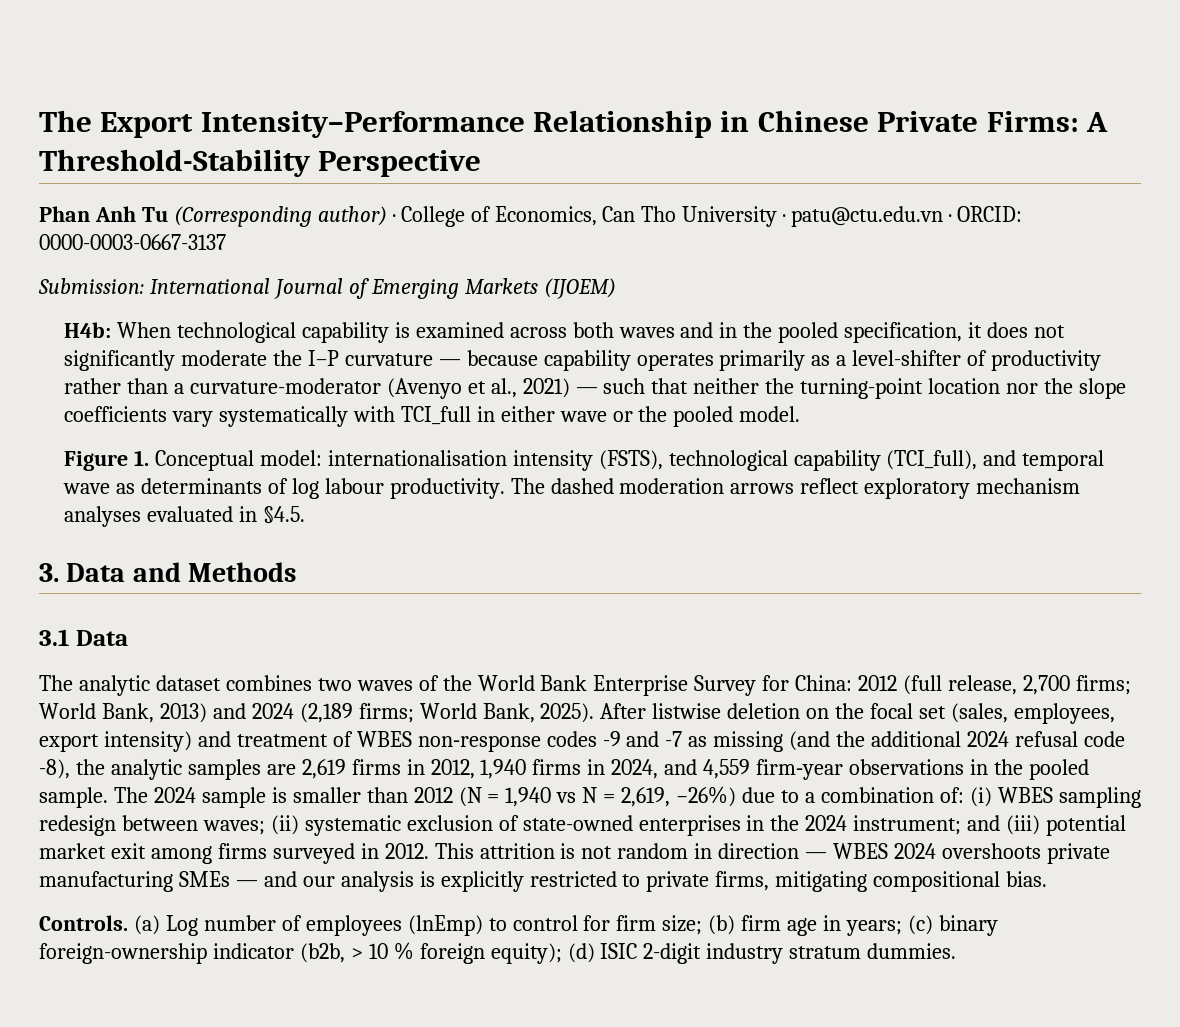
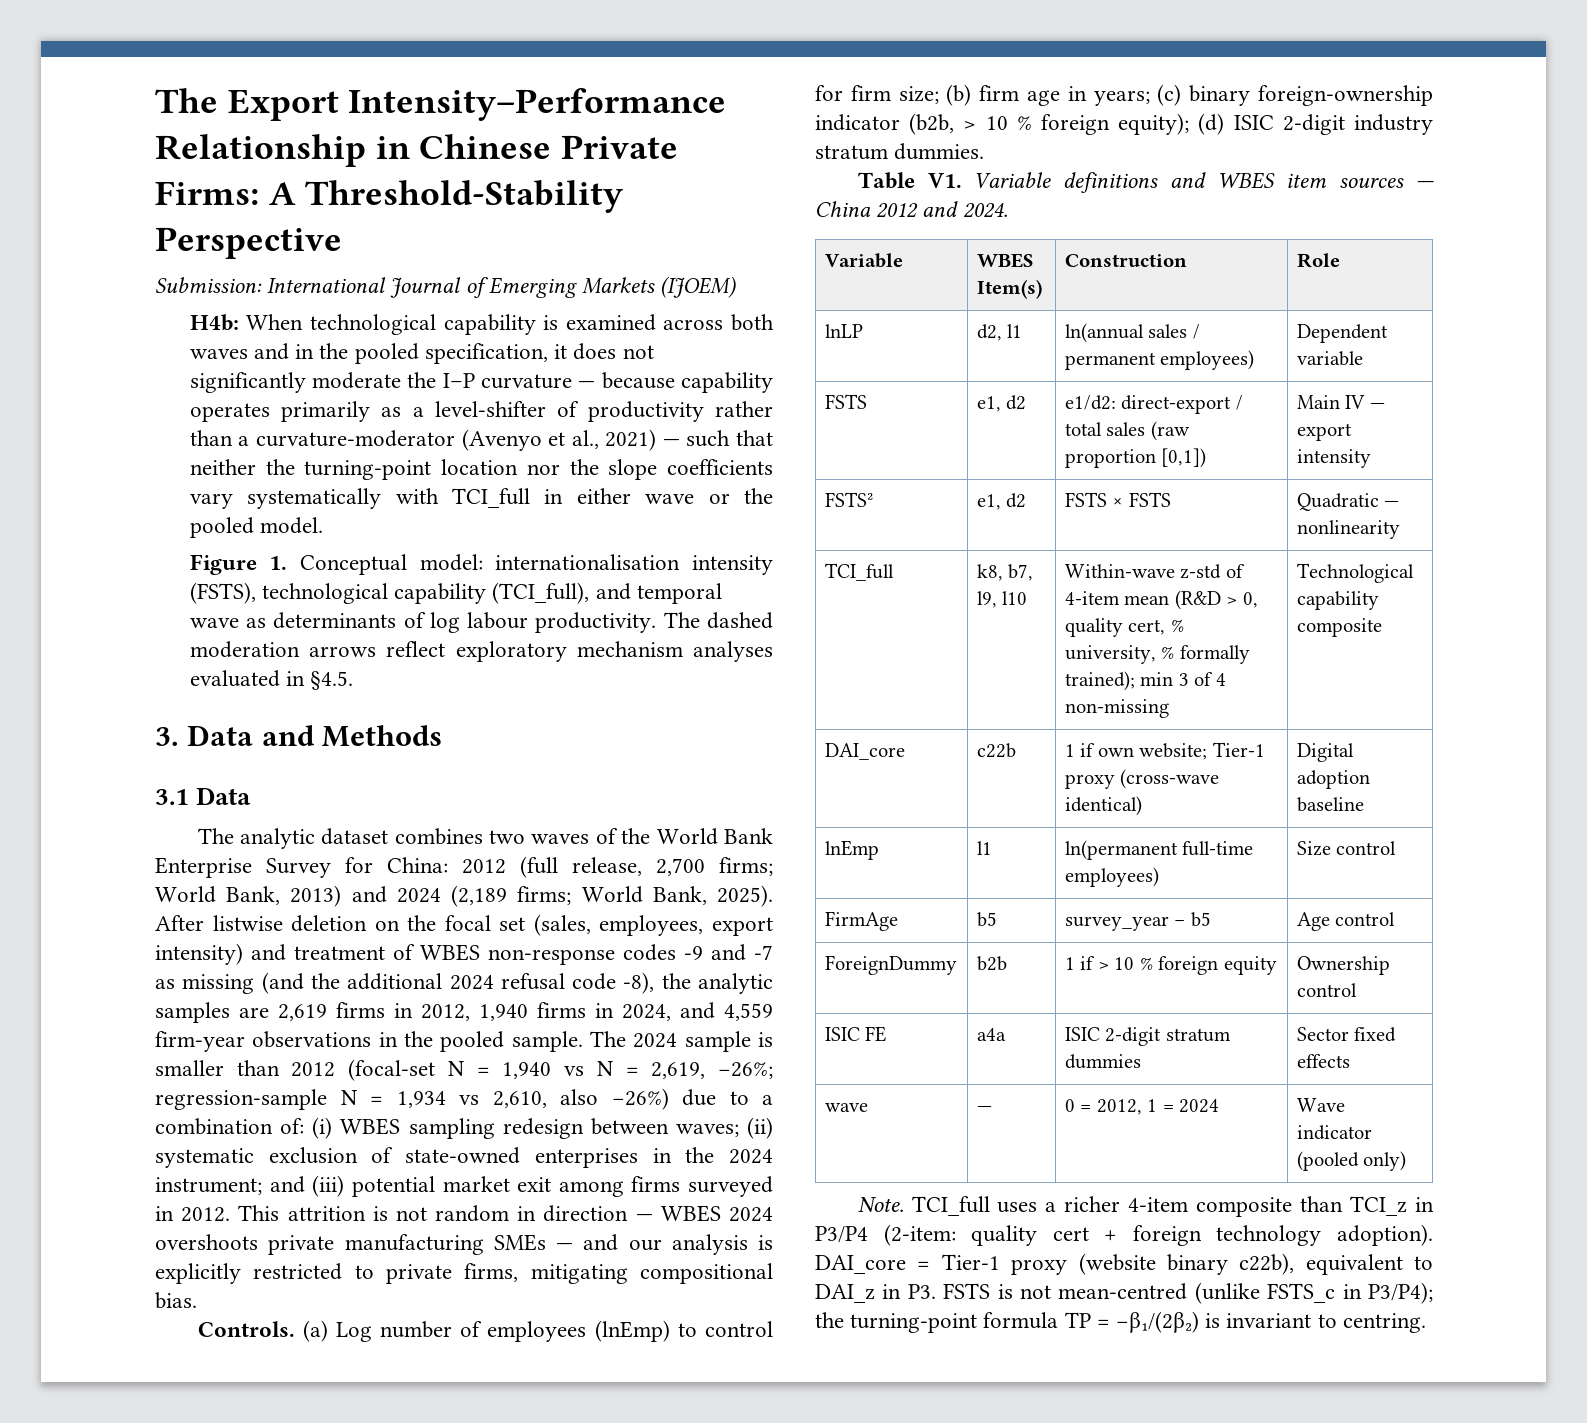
[39,206,1023,227] [39,234,226,250] // Phan Anh Tu (Corresponding author) · College of Economics, Can Tho University · patu@ctu.edu.vn · ORCID: 0000-0003-0667-3137 -> (342, 243) none
[458,787,482,807] (N -> [348,1059,465,1081] (focal-set N
(671, 797) none -> [718,1062,774,1079] [155,1089,598,1110] −26%; regression-sample N = 1,934 vs 2,610, also
(957, 951) none -> [857,172,1434,193] [815,201,1008,218] [824,253,903,268] [976,253,1033,268] [976,279,1042,299] [1064,254,1187,267] [1296,253,1340,268] [824,324,863,338] [976,324,1023,341] [1064,323,1200,343] [1064,350,1255,370] [1296,324,1388,343] [1296,351,1363,366] [824,394,867,409] [976,395,1027,412] [1064,395,1243,414] [1064,421,1190,441] [1064,448,1207,468] [1296,395,1385,409] [1296,423,1352,441] [1296,449,1371,468] [824,492,873,507] [976,493,1027,510] [1064,492,1171,507] [1296,493,1400,511] [1296,520,1400,539] [824,563,894,581] [976,564,1034,581] [976,591,1028,608] [1064,564,1245,579] [1064,590,1258,610] [1064,618,1184,637] [1064,645,1250,664] [1064,671,1226,691] [1064,699,1169,718] [1296,563,1414,583] [1296,591,1379,610] [1296,618,1382,637] [824,743,905,760] [976,743,1016,758] [1064,742,1265,760] [1064,769,1220,789] [1064,796,1142,816] [1296,743,1354,762] [1296,770,1370,789] [1296,797,1364,812] [824,840,879,860] [976,841,992,855] [1064,840,1254,860] [1064,867,1159,887] [1296,841,1397,856] [824,911,898,931] [976,912,997,927] [1064,912,1211,931] [1296,912,1396,931] [824,955,957,975] [976,956,1007,971] [1064,956,1277,975] [1296,956,1390,975] [1296,983,1357,997] [824,1026,887,1042] [976,1028,1006,1041] [1064,1027,1231,1046] [1064,1054,1141,1069] [1296,1027,1397,1042] [1296,1054,1350,1068] [824,1103,868,1112] [976,1106,992,1112] [1064,1099,1220,1115] [1296,1098,1345,1112] [1296,1125,1372,1140] [1296,1151,1407,1171] [857,1196,1434,1217] [815,1224,1433,1246] [815,1253,1433,1275] [815,1282,1433,1304] [815,1311,1426,1333] // Table V1. Variable definitions and WBES item sources — China 2012 and 2024. // Variable | WBES Item(s) | Construction | Role // lnLP | d2, l1 | ln(annual sales / permanent employees) | Dependent variable // FSTS | e1, d2 | e1/d2: direct-export / total sales (raw proportion [0,1]) | Main IV — export intensity // FSTS² | e1, d2 | FSTS × FSTS | Quadratic — nonlinearity // TCI_full | k8, b7, l9, l10 | Within-wave z-std of 4-item mean (R&D > 0, quality cert, % university, % formally trained); min 3 of 4 non-missing | Technological capability composite // DAI_core | c22b | 1 if own website; Tier-1 proxy (cross-wave identical) | Digital adoption baseline // lnEmp | l1 | ln(permanent full-time employees) | Size control // FirmAge | b5 | survey_year − b5 | Age control // ForeignDummy | b2b | 1 if > 10 % foreign equity | Ownership control // ISIC FE | a4a | ISIC 2-digit stratum dummies | Sector fixed effects // wave | — | 0 = 2012, 1 = 2024 | Wave indicator (pooled only) // Note. TCI_full uses a richer 4-item composite than TCI_z in P3/P4 (2-item: quality cert + foreign technology adoption). DAI_core = Tier-1 proxy (website binary c22b), equivalent to DAI_z in P3. FSTS is not mean-centred (unlike FSTS_c in P3/P4); the turning-point formula TP = −β₁/(2β₂) is invariant to centring.

